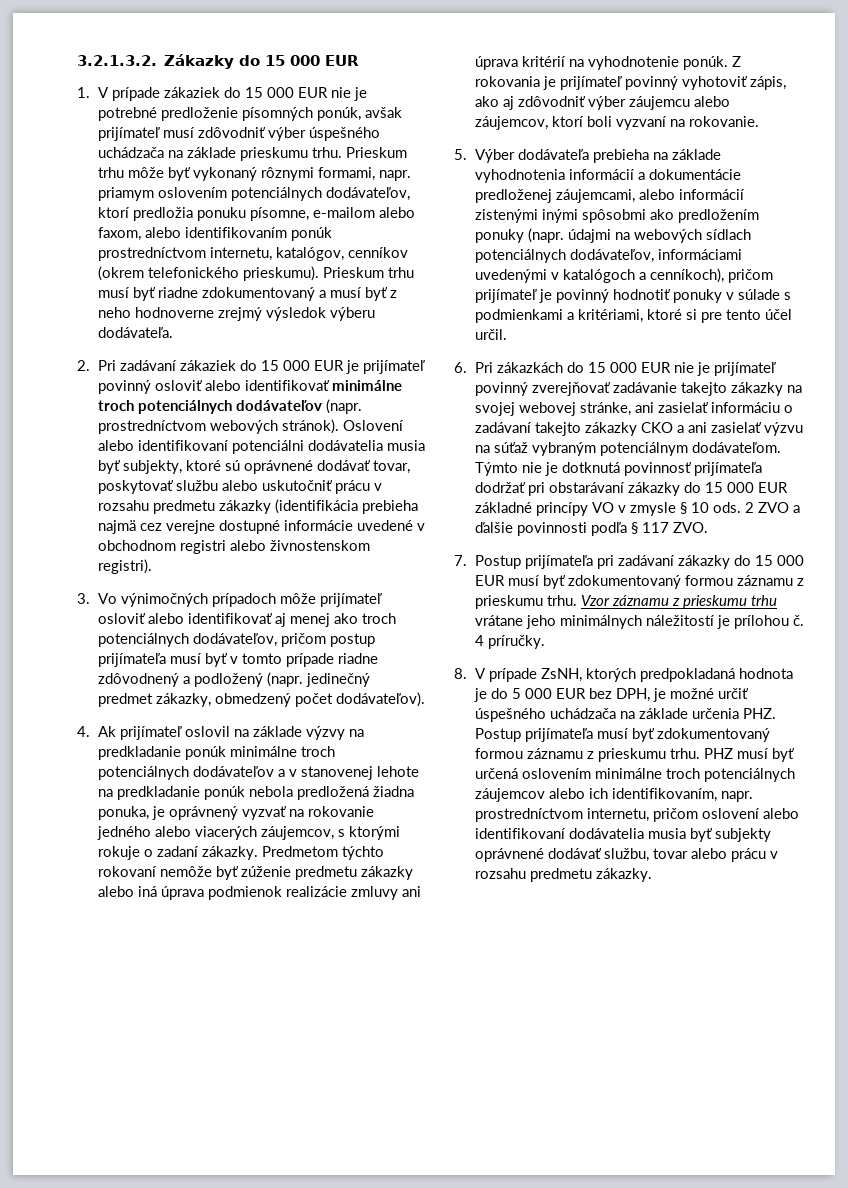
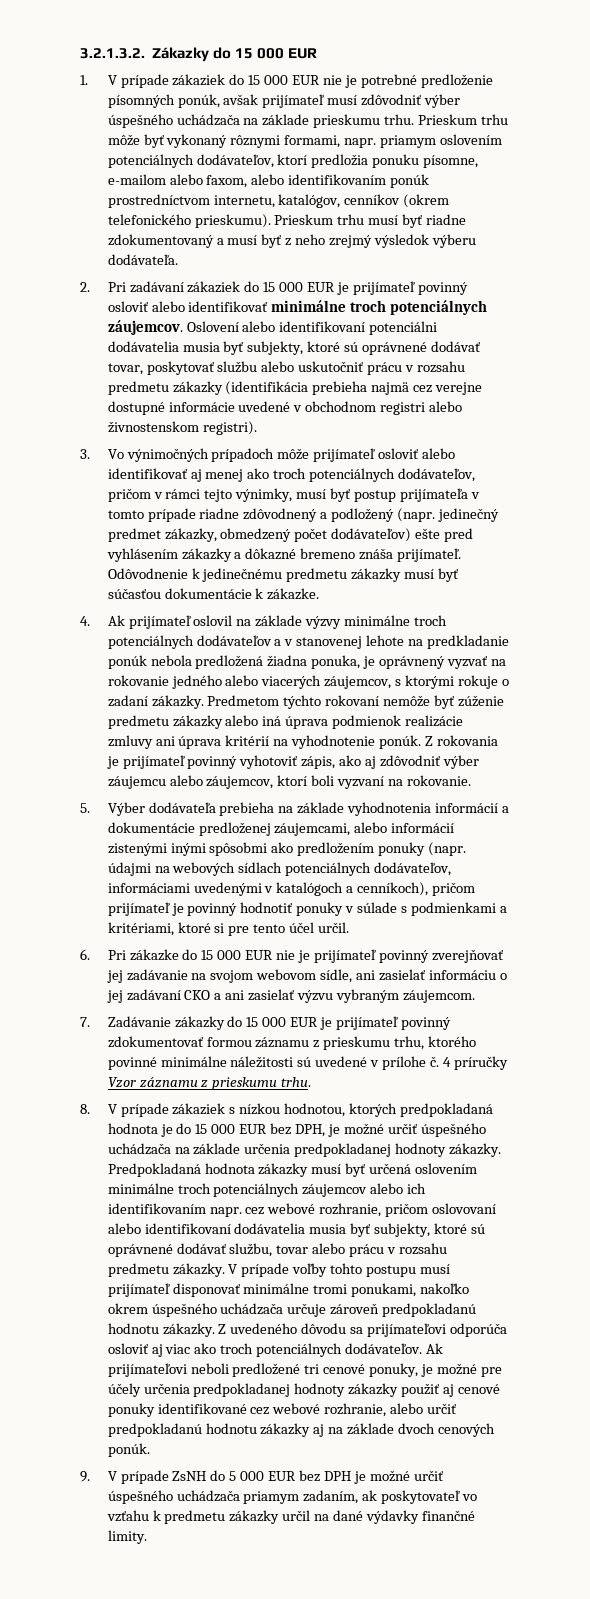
[134,307,214,318] hodnoverne -> (326, 239) none
[235,399,362,414] [97,419,339,434] dodávateľov (napr. prostredníctvom webových stránok). -> [107,320,183,335] záujemcov.
[329,633,375,647] [97,653,228,667] postup prijímateľa musí byť -> [153,488,468,502] v rámci tejto výnimky, musí byť postup prijímateľa
[335,692,425,707] dodávateľov). -> [331,528,474,542] [106,548,462,562] [107,568,459,582] [107,588,320,600] dodávateľov) ešte pred vyhlásením zákazky a dôkazné bremeno znáša prijímateľ. Odôvodnenie k jedinečnému predmetu zákazky musí byť súčasťou dokumentácie k zákazke.
[348,729,364,737] [97,746,226,760] na predkladanie ponúk -> (342, 622) none
[496,362,563,373] zákazkách -> [129,949,179,961] zákazke
[612,382,802,396] [474,402,631,416] zadávanie takejto zákazky na svojej webovej stránke, -> [106,969,353,983] jej zadávanie na svojom webovom sídle,
[474,422,637,436] zadávaní takejto zákazky -> [106,989,181,1003] jej zadávaní
[474,442,781,456] [474,462,762,476] [474,482,788,496] [474,502,800,516] [474,522,708,536] [454,555,804,569] [474,575,804,589] [474,595,777,609] [474,615,804,629] [474,635,545,649] na súťaž vybraným potenciálnym dodávateľom. Týmto nie je dotknutá povinnosť prijímateľa dodržať pri obstarávaní zákazky do 15 000 EUR základné princípy VO v zmysle § 10 ods. 2 ZVO a ďalšie povinnosti podľa § 117 ZVO. // 7. Postup prijímateľa pri zadávaní zákazky do 15 000 EUR musí byť zdokumentovaný formou záznamu z prieskumu trhu. Vzor záznamu z prieskumu trhu vrátane jeho minimálnych náležitostí je prílohou č. 4 príručky. -> [336,989,475,1003] [80,1016,451,1030] [107,1036,477,1050] [107,1056,508,1070] [107,1077,312,1090] vybraným záujemcom. // 7. Zadávanie zákazky do 15 000 EUR je prijímateľ povinný zdokumentovať formou záznamu z prieskumu trhu, ktorého povinné minimálne náležitosti sú uvedené v prílohe č. 4 príručky Vzor záznamu z prieskumu trhu.
[540,668,582,682] ZsNH, -> [172,1103,346,1117] zákaziek s nízkou hodnotou,
[511,688,521,699] 5 -> [195,1124,208,1134] 15
[742,708,776,719] [474,728,770,742] [474,748,733,762] PHZ. Postup prijímateľa musí byť zdokumentovaný formou záznamu z prieskumu trhu. PHZ -> [294,1143,502,1157] [107,1163,309,1177] predpokladanej hodnoty zákazky. Predpokladaná hodnota zákazky
[611,788,753,802] [474,808,760,822] identifikovaním, napr. prostredníctvom internetu, pričom oslovení -> [107,1203,497,1217] identifikovaním napr. cez webové rozhranie, pričom oslovovaní
[714,828,771,842] subjekty -> [374,1223,486,1237] subjekty, ktoré sú
(652, 875) none -> [228,1263,451,1277] [107,1283,470,1297] [107,1303,477,1317] [107,1323,508,1337] [107,1343,444,1357] [107,1363,502,1377] [107,1383,501,1397] [107,1403,457,1417] [107,1423,496,1437] [107,1443,150,1457] [80,1470,443,1484] [107,1490,478,1504] [106,1510,475,1524] [107,1530,147,1544] V prípade voľby tohto postupu musí prijímateľ disponovať minimálne tromi ponukami, nakoľko okrem úspešného uchádzača určuje zároveň predpokladanú hodnotu zákazky. Z uvedeného dôvodu sa prijímateľovi odporúča osloviť aj viac ako troch potenciálnych dodávateľov. Ak prijímateľovi neboli predložené tri cenové ponuky, je možné pre účely určenia predpokladanej hodnoty zákazky použiť aj cenové ponuky identifikované cez webové rozhranie, alebo určiť predpokladanú hodnotu zákazky aj na základe dvoch cenových ponúk. // 9. V prípade ZsNH do 5 000 EUR bez DPH je možné určiť úspešného uchádzača priamym zadaním, ak poskytovateľ vo vzťahu k predmetu zákazky určil na dané výdavky finančné limity.

